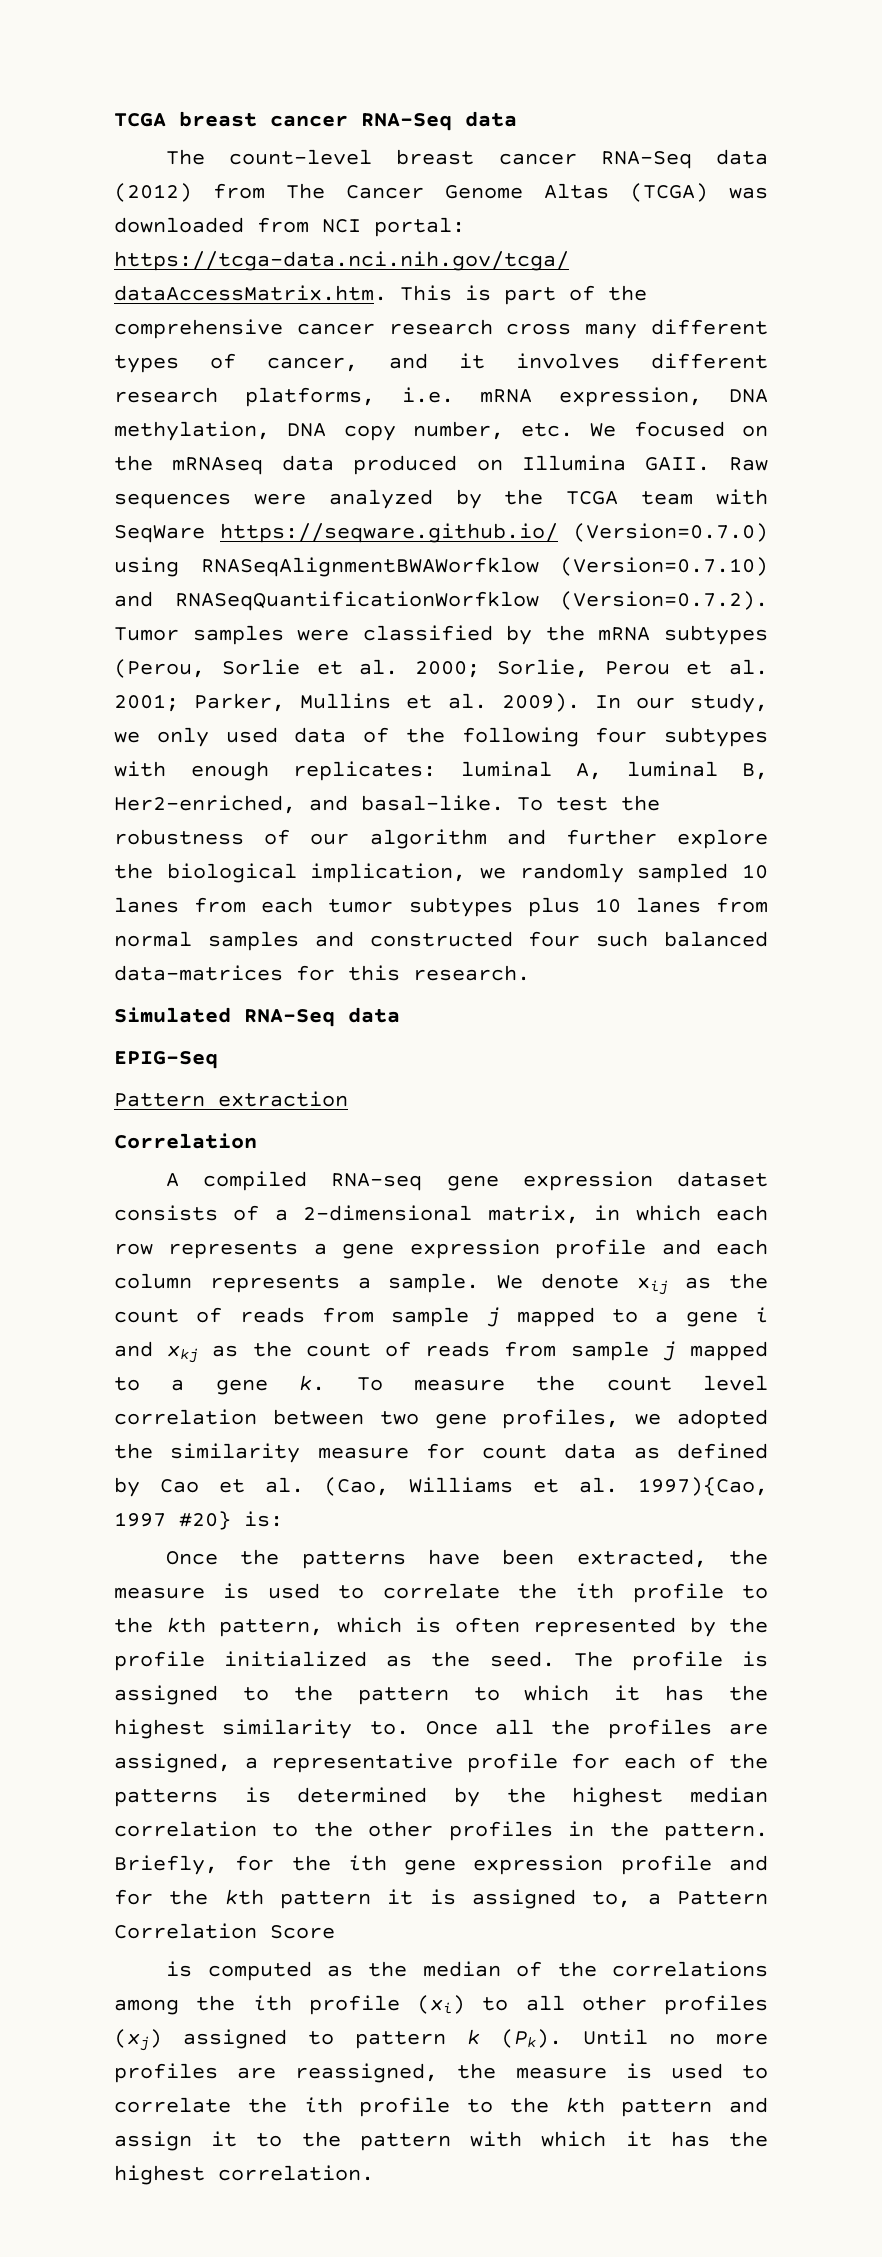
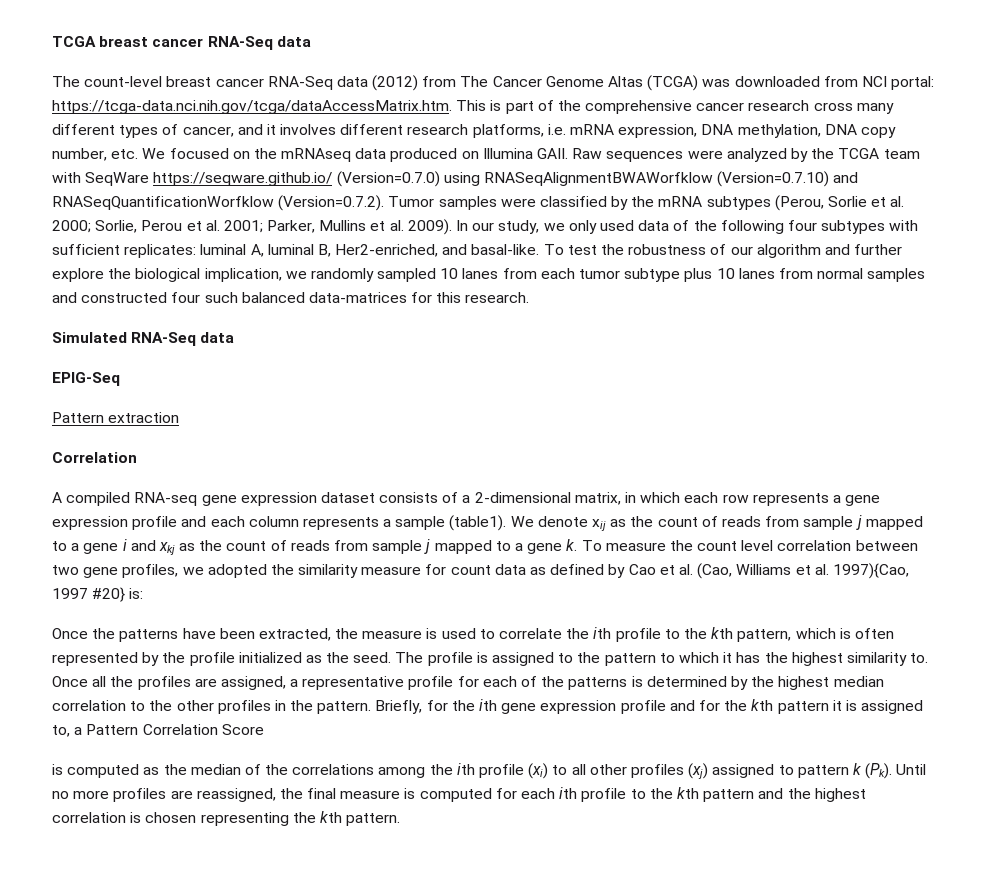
[190,761,269,781] enough -> [52,244,120,255] sufficient
[408,897,513,917] subtypes -> [624,268,681,282] subtype
[388,1273,480,1293] sample. -> [395,515,507,531] sample (table1).
[515,2063,768,2079] [114,2097,287,2113] measure is used to correlate the -> [307,788,556,802] final measure is computed for each
[114,2131,768,2151] [114,2165,374,2185] assign it to the pattern with which it has the highest correlation. -> [787,788,866,802] [52,811,401,826] the highest correlation is chosen representing the kth pattern.

